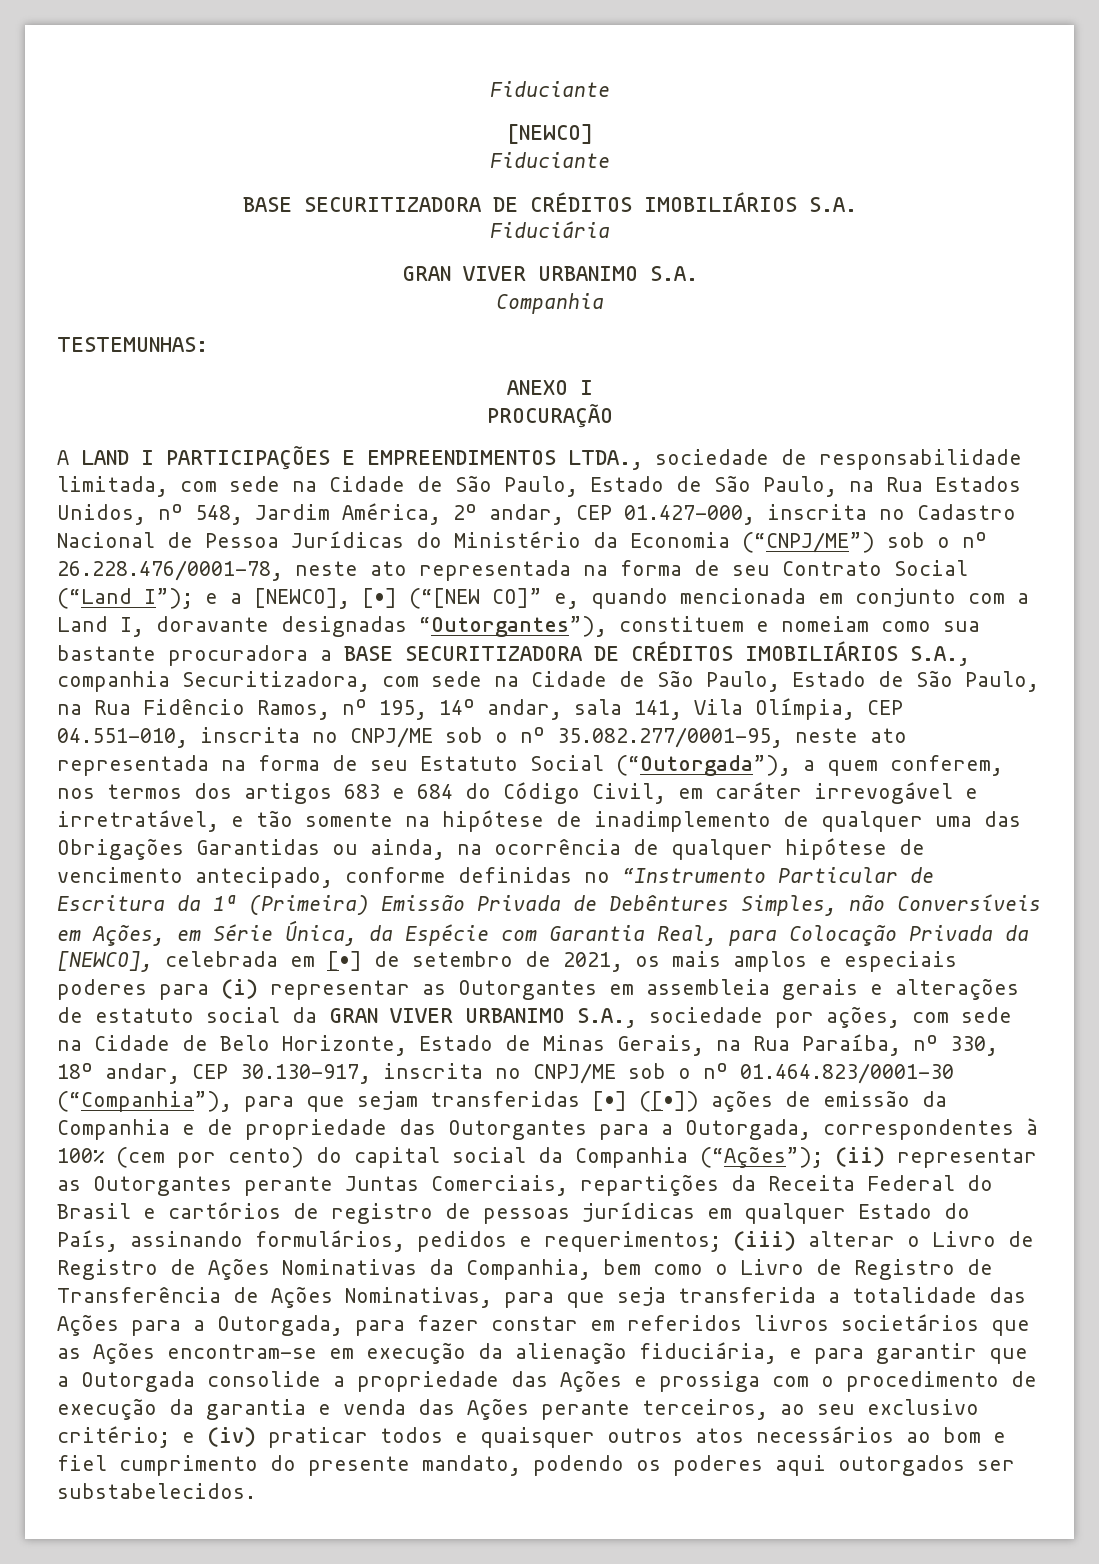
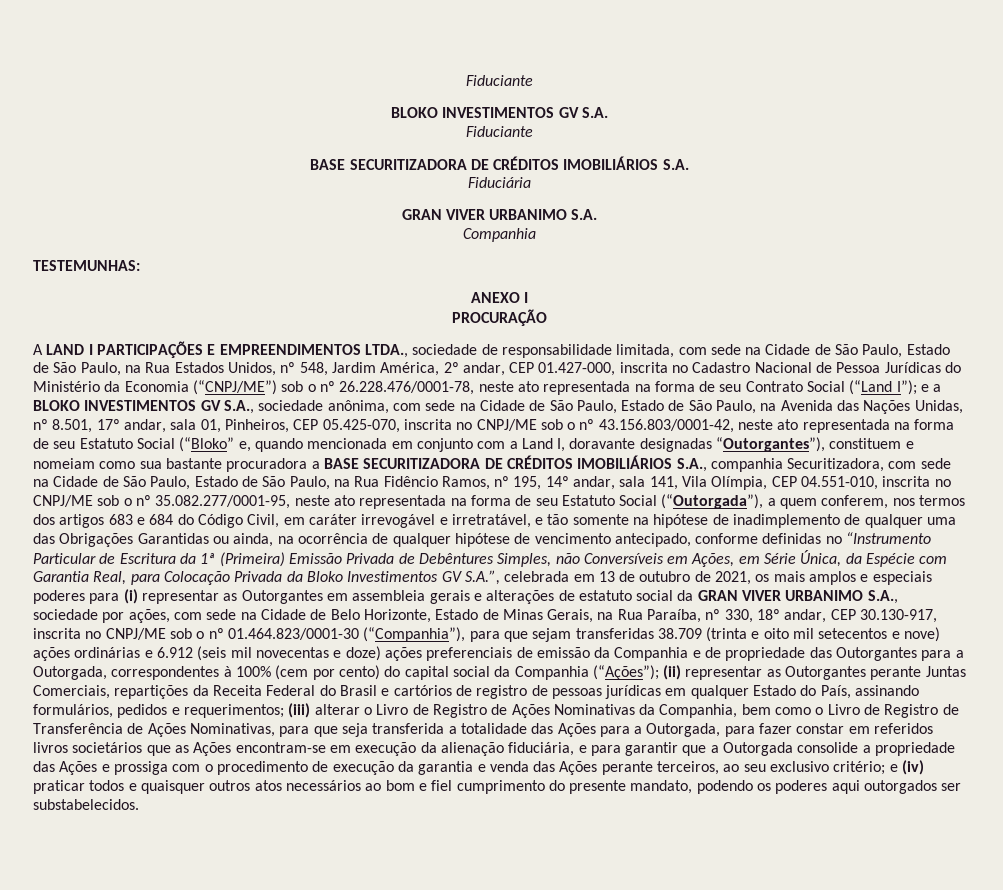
[489,81,610,97] [506,124,593,144] Fiduciante // [NEWCO] -> [466,75,533,86] [391,107,608,118] Fiduciante // BLOKO INVESTIMENTOS GV S.A.
[254,588,542,609] [NEWCO], [•] (“[NEW CO]” -> [33,400,963,414] [33,419,955,433] [33,437,235,452] BLOKO INVESTIMENTOS GV S.A., sociedade anônima, com sede na Cidade de São Paulo, Estado de São Paulo, na Avenida das Nações Unidas, nº 8.501, 17º andar, sala 01, Pinheiros, CEP 05.425-070, inscrita no CNPJ/ME sob o nº 43.156.803/0001-42, neste ato representada na forma de seu Estatuto Social (“Bloko”
[57,951,513,972] [NEWCO], celebrada em [•] de setembro -> [306,570,691,585] Bloko Investimentos GV S.A.”, celebrada em 13 de outubro
[592,1090,773,1112] [•] ([•]) ações -> [657,627,941,642] [33,646,513,661] 38.709 (trinta e oito mil setecentos e nove) ações ordinárias e 6.912 (seis mil novecentas e doze) ações preferenciais

